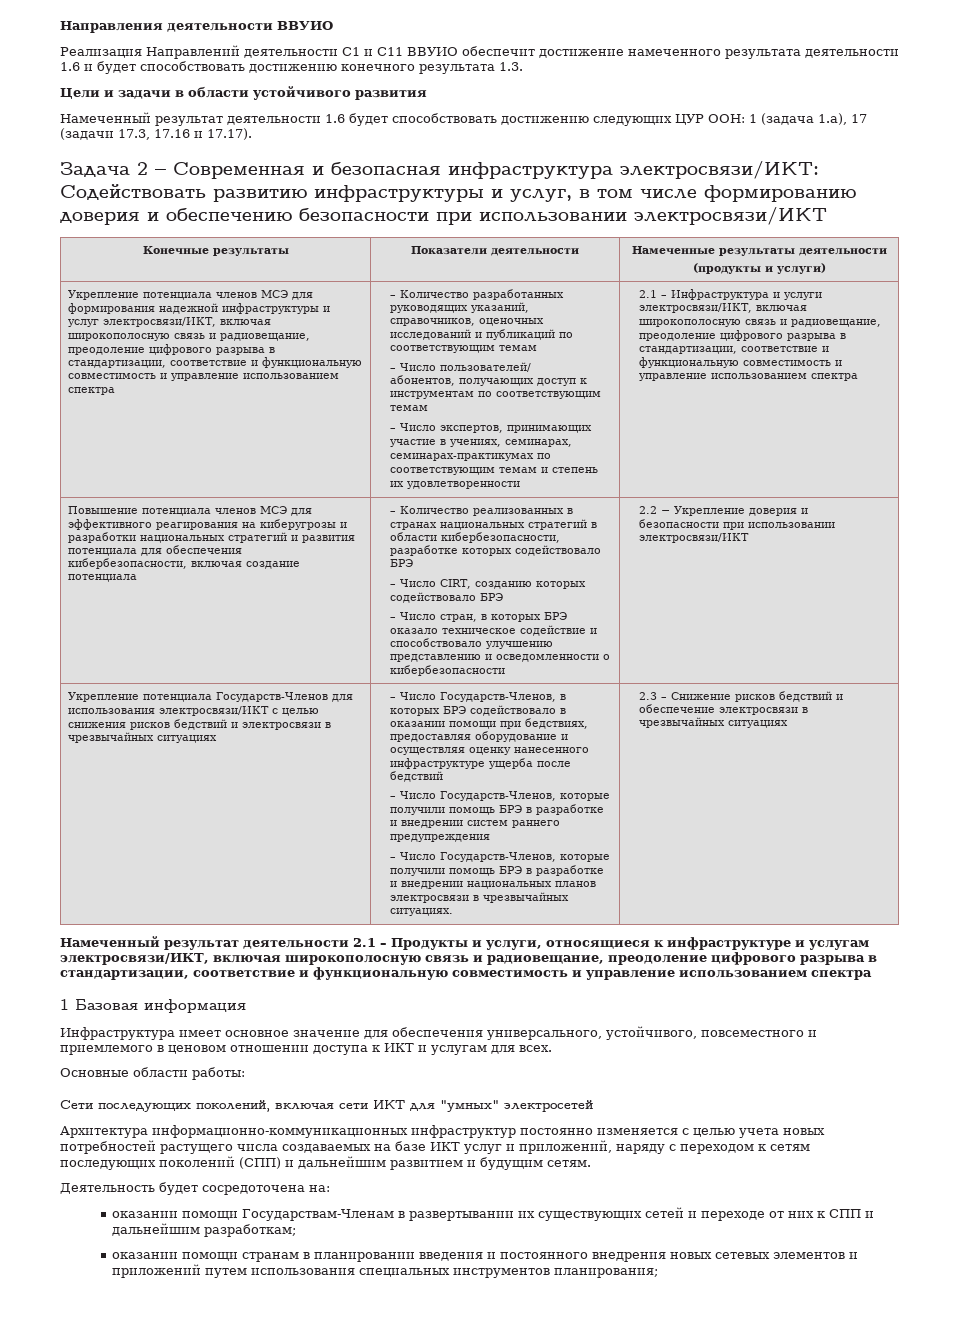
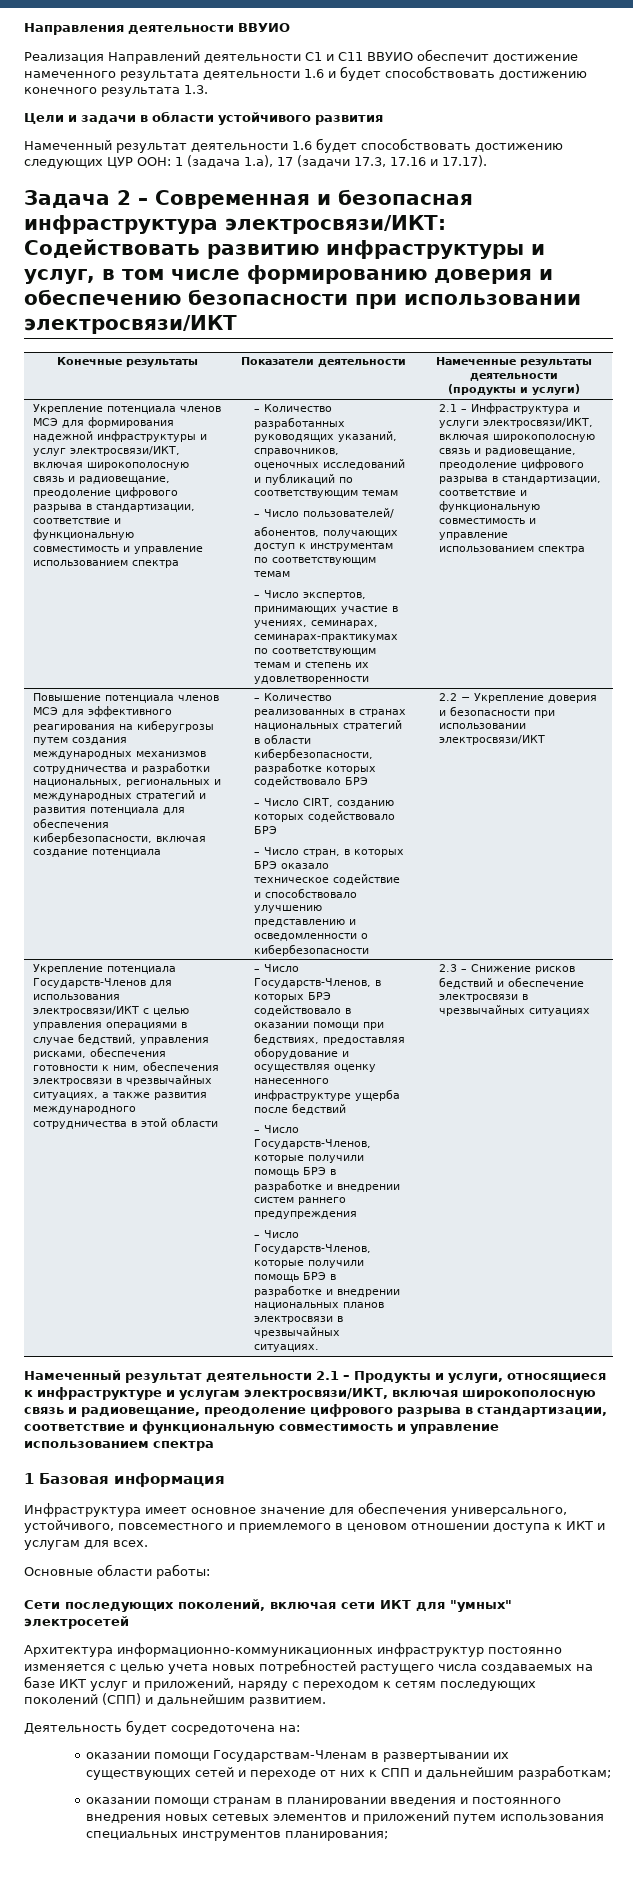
[340,522,348,528] [68,532,226,543] и разработки национальных -> [33,737,128,745] [33,751,207,759] [33,762,211,774] [33,779,222,787] [33,793,133,801] путем создания международных механизмов сотрудничества и разработки национальных, региональных и международных
[68,719,332,730] [68,732,218,743] снижения рисков бедствий и электросвязи в чрезвычайных ситуациях -> [33,1022,188,1030] [33,1033,210,1045] [33,1047,167,1059] [33,1061,220,1072] [33,1075,213,1086] [33,1092,208,1100] [33,1106,137,1114] [33,1117,219,1129] управления операциями в случае бедствий, управления рисками, обеспечения готовности к ним, обеспечения электросвязи в чрезвычайных ситуациях, а также развития международного сотрудничества в этой области
[390,1157,591,1170] развитием и будущим сетям. -> [249,1697,326,1707] развитием.

